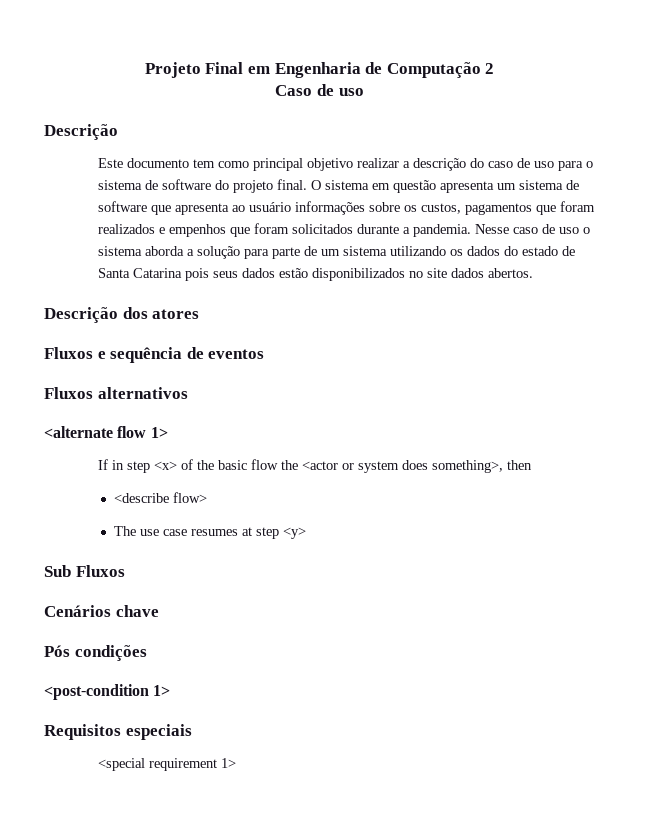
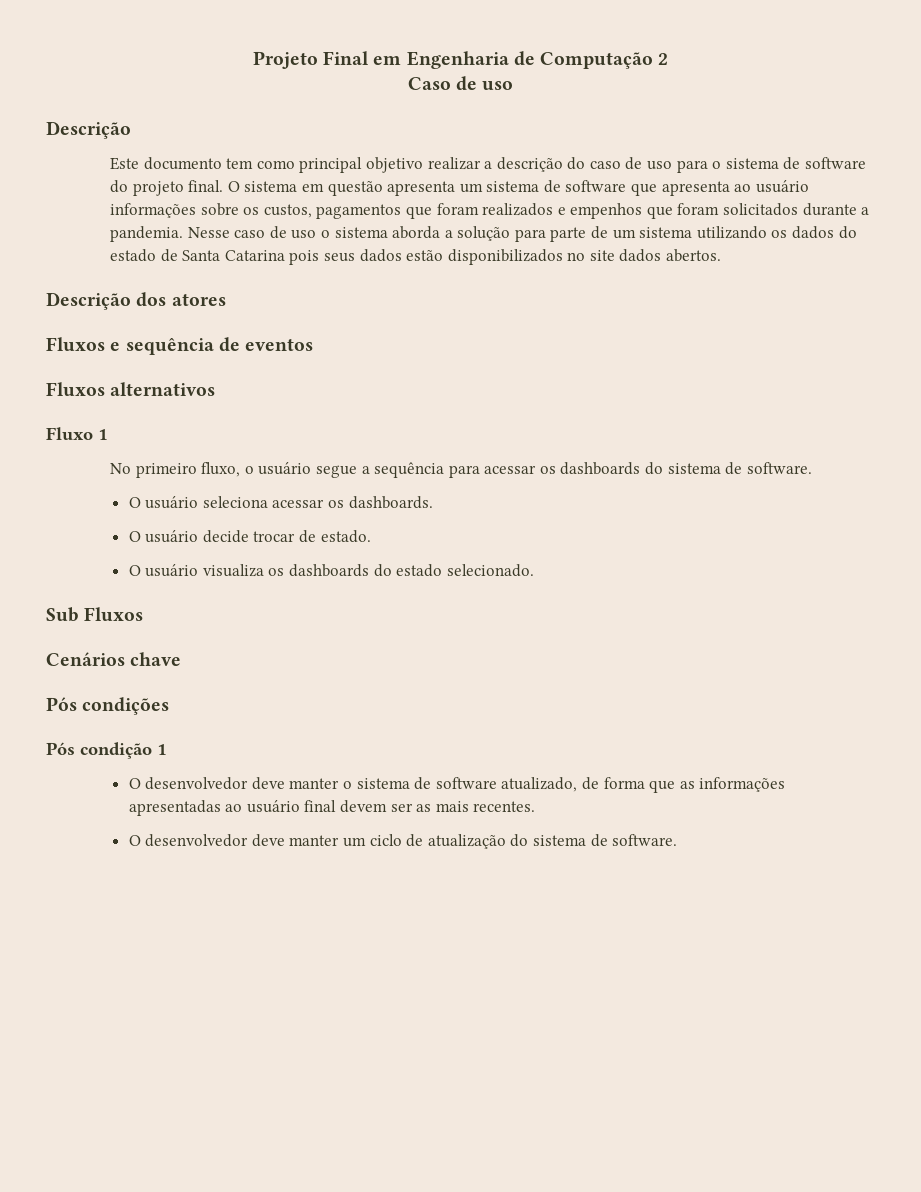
[44,426,168,438] [97,459,532,473] [113,492,207,503] [113,526,306,539] <alternate flow 1> // If in step <x> of the basic flow the <actor or system does something>, then // <describe flow> // The use case resumes at step <y> -> [46,427,108,441] [109,462,812,478] [128,496,433,509] [128,530,371,543] [128,564,534,577] Fluxo 1 // No primeiro fluxo, o usuário segue a sequência para acessar os dashboards do sistema de software. // O usuário seleciona acessar os dashboards. // O usuário decide trocar de estado. // O usuário visualiza os dashboards do estado selecionado.
[44,684,171,700] [44,724,192,740] [97,758,236,771] <post-condition 1> // Requisitos especiais // <special requirement 1> -> [46,742,167,759] [128,777,786,793] [128,800,536,816] [128,834,678,849] Pós condição 1 // O desenvolvedor deve manter o sistema de software atualizado, de forma que as informações apresentadas ao usuário final devem ser as mais recentes. // O desenvolvedor deve manter um ciclo de atualização do sistema de software.

